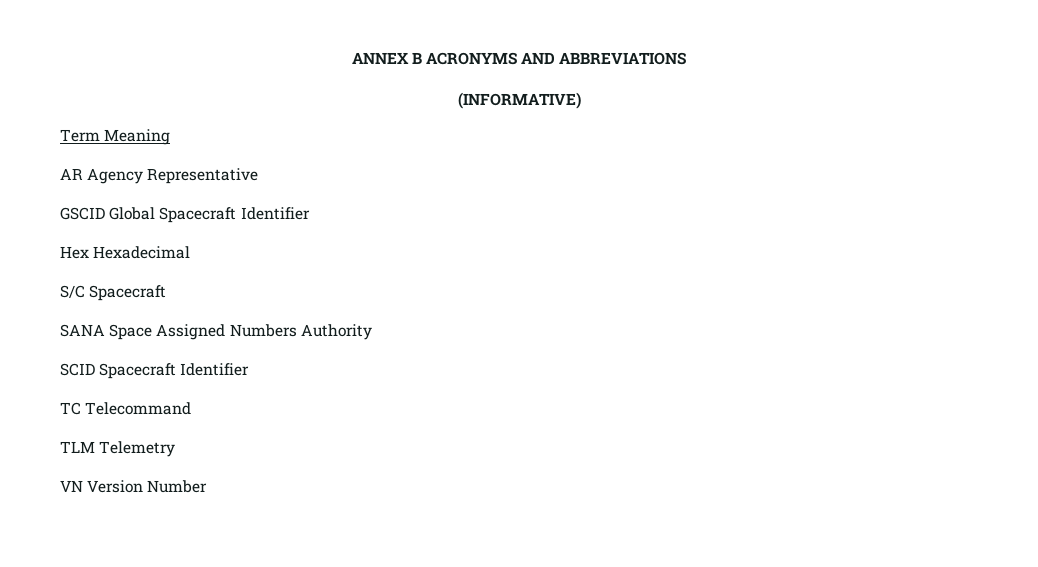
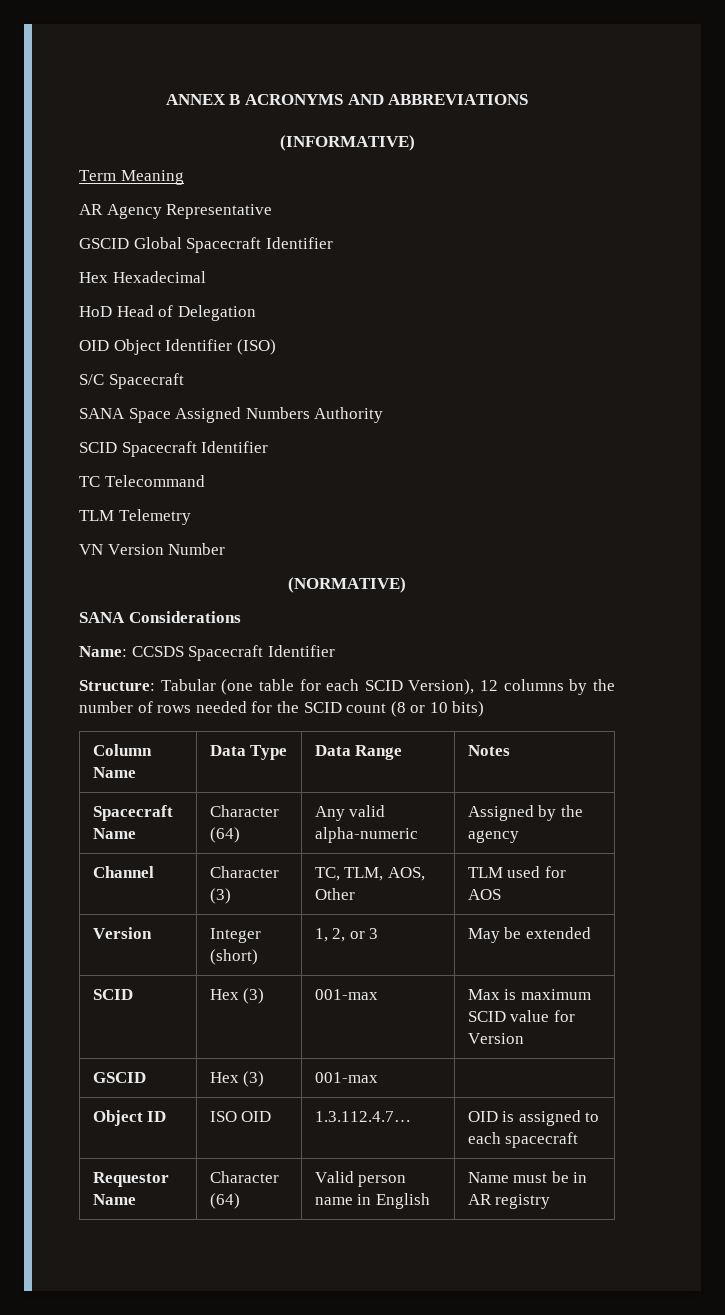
(191, 252) none -> [79,305,256,321] [79,339,276,355] // HoD Head of Delegation // OID Object Identifier (ISO)
(208, 486) none -> [288,577,406,593] [79,611,241,623] [79,645,335,661] [79,679,615,695] [79,701,485,717] [92,744,152,756] [92,767,136,778] [209,745,288,760] [314,745,403,760] [467,745,510,756] [92,805,173,821] [92,828,136,839] [209,805,279,817] [209,827,240,843] [314,805,386,821] [314,827,418,843] [467,805,583,821] [467,830,519,843] [92,866,154,878] [209,866,279,878] [209,888,231,904] [314,867,425,881] [314,888,355,900] [467,866,566,878] [467,889,501,900] [92,927,152,939] [209,928,261,943] [209,949,258,965] [314,928,379,942] [467,927,591,943] [92,989,133,1000] [209,988,265,1004] [314,989,378,1000] [467,989,591,1000] [467,1010,575,1022] [467,1033,524,1044] [92,1072,146,1083] [209,1071,265,1087] [314,1072,378,1083] [92,1110,167,1126] [209,1111,272,1122] [314,1111,411,1122] [467,1110,600,1126] [467,1132,579,1148] [92,1172,169,1187] [92,1194,136,1205] [209,1171,279,1183] [209,1193,240,1209] [314,1171,407,1187] [314,1193,430,1209] [467,1171,588,1183] [467,1194,551,1209] // (NORMATIVE) // SANA Considerations // Name: CCSDS Spacecraft Identifier // Structure: Tabular (one table for each SCID Version), 12 columns by the number of rows needed for the SCID count (8 or 10 bits) // Column Name | Data Type | Data Range | Notes // Spacecraft Name | Character (64) | Any valid alpha-numeric | Assigned by the agency // Channel | Character (3) | TC, TLM, AOS, Other | TLM used for AOS // Version | Integer (short) | 1, 2, or 3 | May be extended // SCID | Hex (3) | 001-max | Max is maximum SCID value for Version // GSCID | Hex (3) | 001-max | // Object ID | ISO OID | 1.3.112.4.7… | OID is assigned to each spacecraft // Requestor Name | Character (64) | Valid person name in English | Name must be in AR registry

